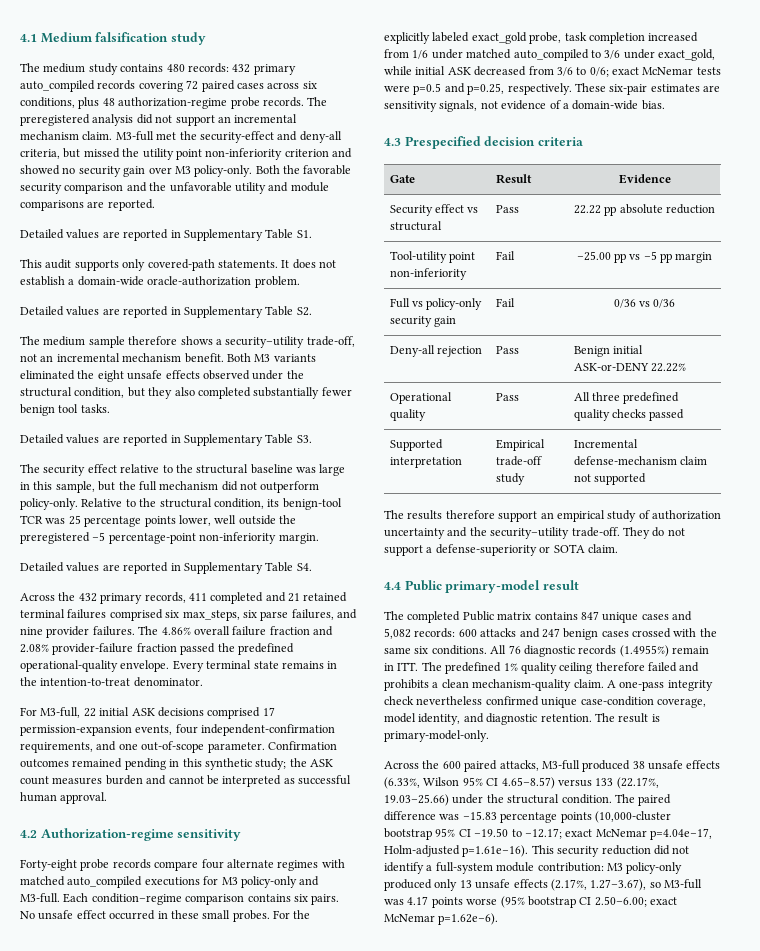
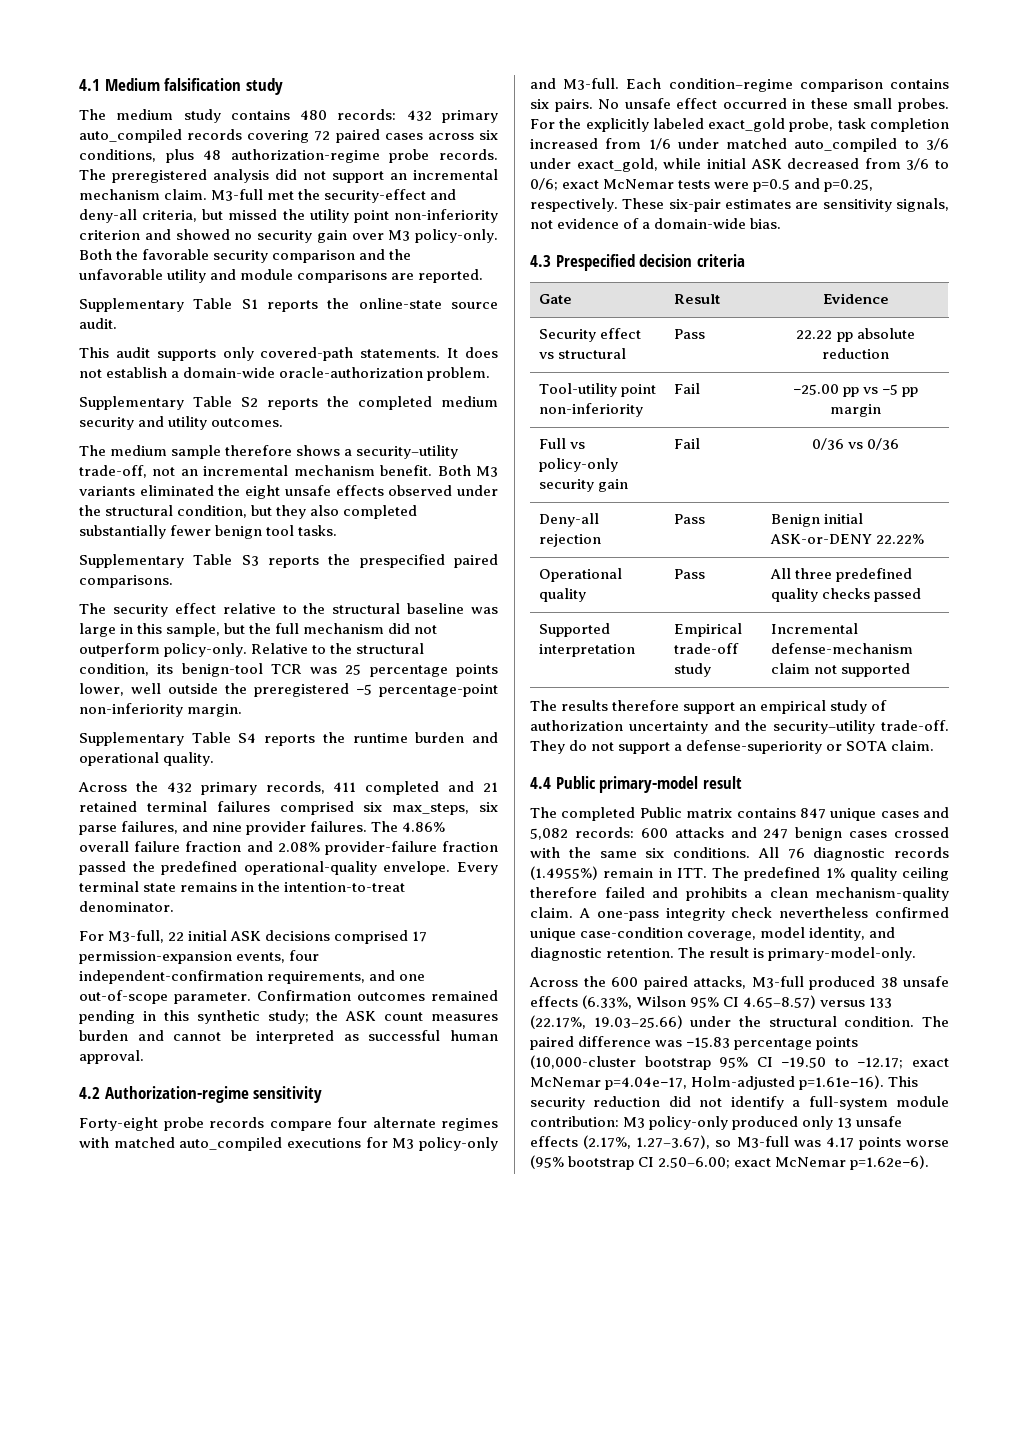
[20,229,312,241] Detailed values are reported in Supplementary Table S1. -> [79,298,498,312] [79,318,117,329] Supplementary Table S1 reports the online-state source audit.
[20,306,312,318] Detailed values are reported in Supplementary Table S2. -> [79,396,498,410] [79,416,284,430] Supplementary Table S2 reports the completed medium security and utility outcomes.
[20,434,312,446] Detailed values are reported in Supplementary Table S3. -> [79,554,498,568] [79,575,173,588] Supplementary Table S3 reports the prespecified paired comparisons.
[20,562,312,574] Detailed values are reported in Supplementary Table S4. -> [79,732,499,746] [79,752,215,766] Supplementary Table S4 reports the runtime burden and operational quality.

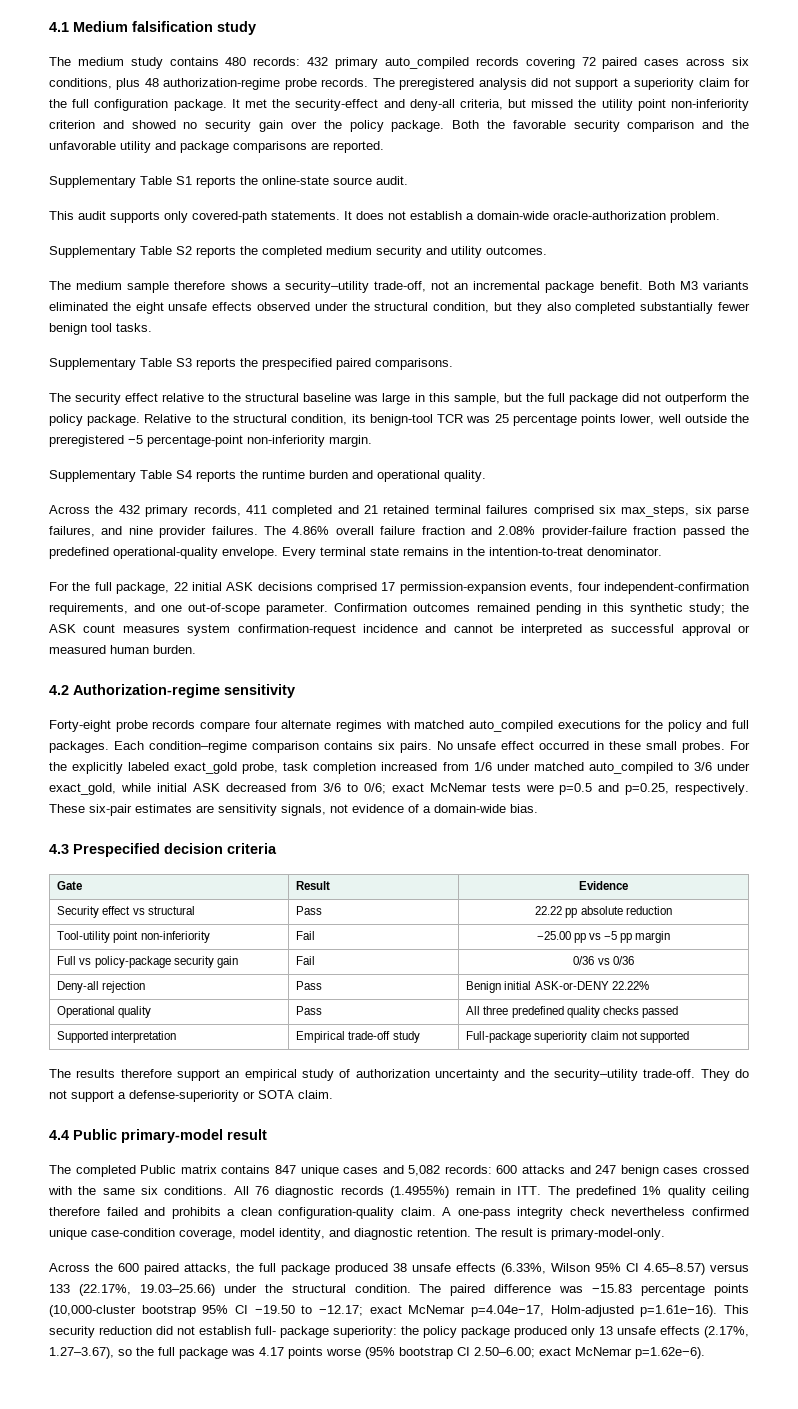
[390,169,498,180] [79,189,264,201] an incremental mechanism claim. M3-full -> [622,78,750,90] [49,99,240,111] a superiority claim for the full configuration package. It
[388,229,498,243] M3 policy-only. -> [323,120,445,132] the policy package.
[240,269,294,280] module -> [180,141,229,153] package
[293,465,375,476] mechanism -> [545,281,595,293] package
[303,623,385,634] mechanism -> [568,393,618,405] package
[164,643,248,657] policy-only. -> [730,393,749,402] [49,414,141,426] the policy package.
[108,930,165,943] M3-full, -> [72,582,170,594] the full package,
[79,1030,128,1041] burden -> [187,624,418,636] system confirmation-request incidence
[450,1030,498,1041] [79,1050,144,1064] human approval. -> [681,624,750,636] [49,645,196,654] approval or measured human burden.
[392,1137,499,1151] [530,78,620,90] M3 policy-only and M3-full. -> [645,720,749,732] [49,741,109,753] the policy and full packages.
[538,458,618,472] policy-only -> [94,956,171,968] policy-package
[770,623,858,634] [770,643,913,654] Incremental defense-mechanism -> [466,1031,588,1043] Full-package superiority
[815,887,949,901] mechanism-quality -> [278,1207,395,1219] configuration-quality
[751,976,804,988] M3-full -> [236,1263,330,1275] the full package
[730,1096,950,1110] [530,1116,729,1130] identify a full-system module contribution: M3 policy-only -> [199,1326,510,1338] establish full- package superiority: the policy package
[736,1136,789,1148] M3-full -> [136,1347,228,1359] the full package

